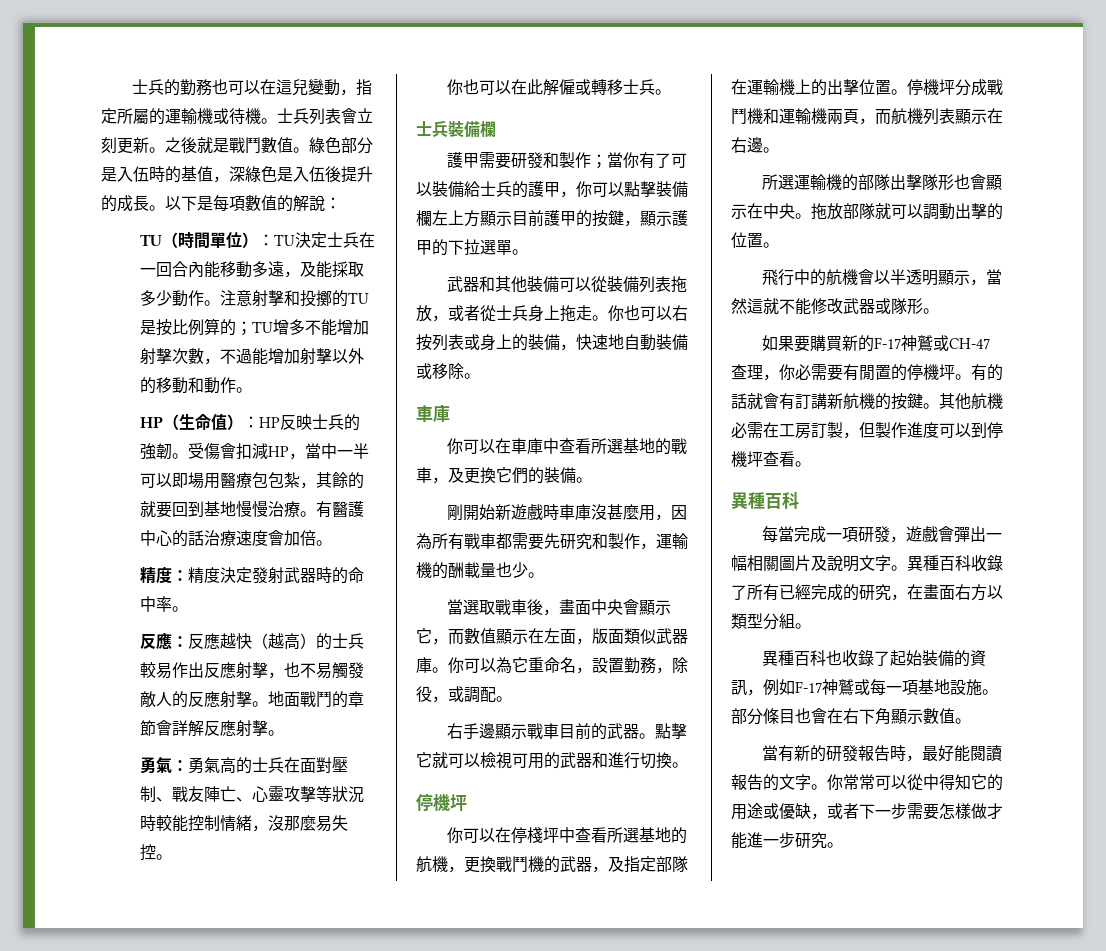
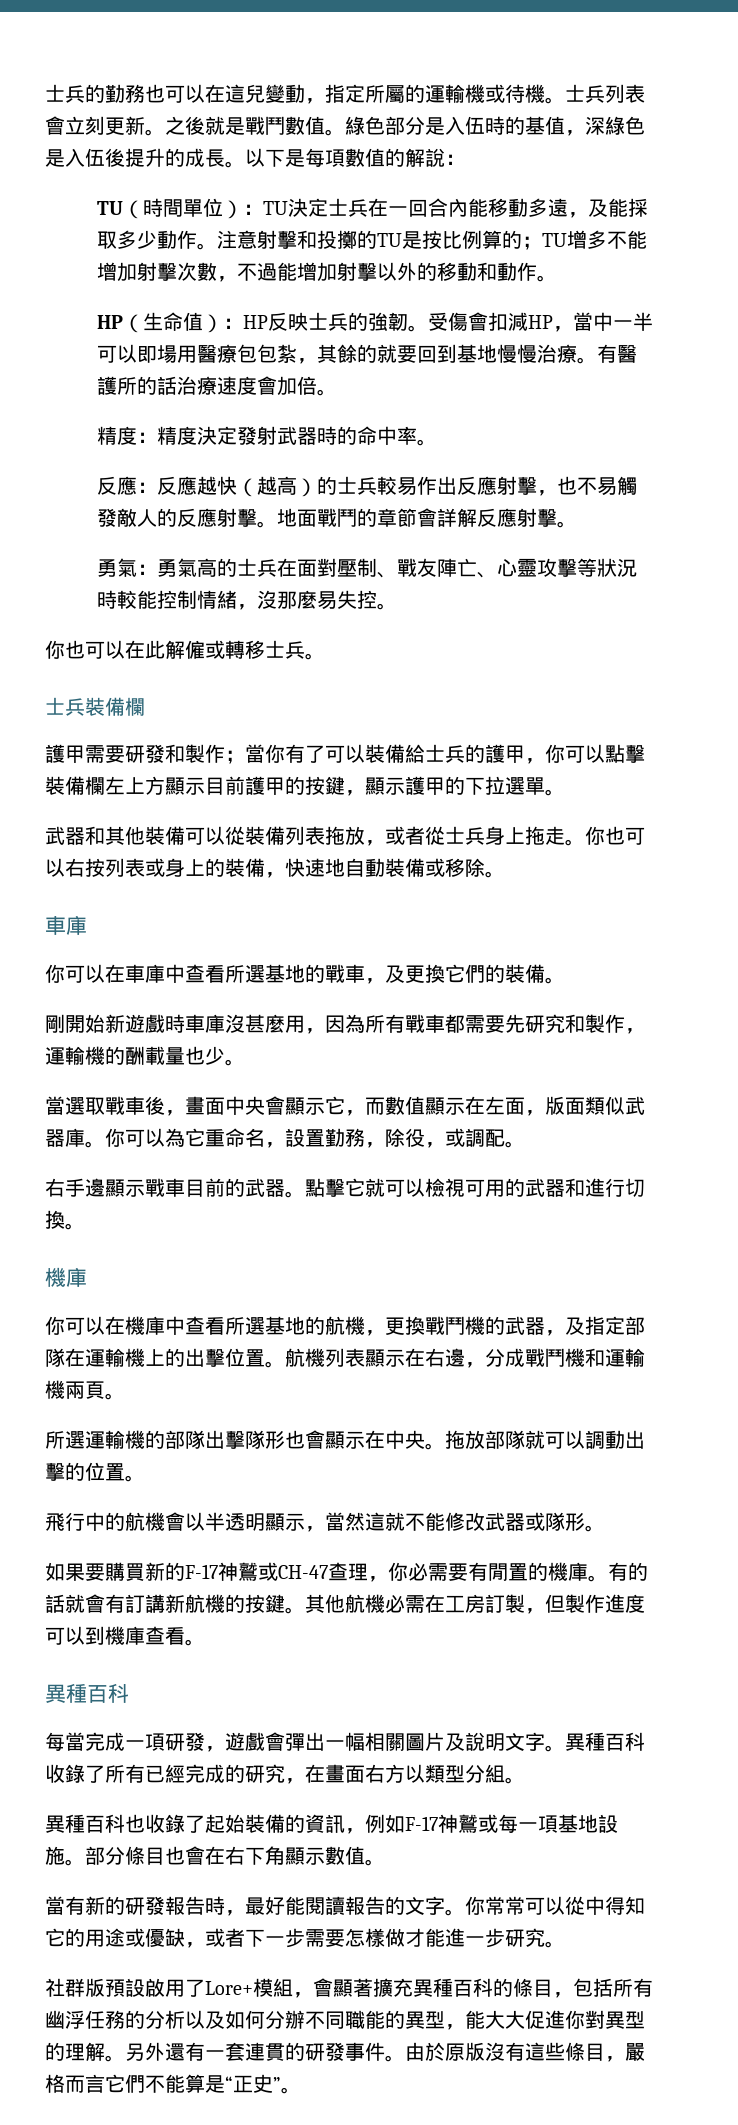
[139,530,172,546] 中心 -> [117,377,138,395] 所
[416,793,467,811] [447,827,560,843] 停機坪 // 你可以在停棧坪 -> [45,1267,87,1287] [45,1316,165,1335] 機庫 // 你可以在機庫
[907,79,955,95] 停機坪 -> [285,1348,485,1368] 航機列表顯示在右邊，
[859,108,1003,125] [731,137,763,153] ，而航機列表顯示在右邊 -> (105, 1390) none
[907,364,955,380] 停機坪 -> [548,1562,588,1581] 機庫
[987,422,1003,438] [731,451,763,467] 停機坪 -> [105,1626,145,1645] 機庫
(843, 845) none -> [45,1978,653,1998] [45,2010,645,2030] [45,2042,645,2062] [45,2074,301,2094] // 社群版預設啟用了Lore+模組，會顯著擴充異種百科的條目，包括所有幽浮任務的分析以及如何分辦不同職能的異型，能大大促進你對異型的理解。另外還有一套連貫的研發事件。由於原版沒有這些條目，嚴格而言它們不能算是“正史”。

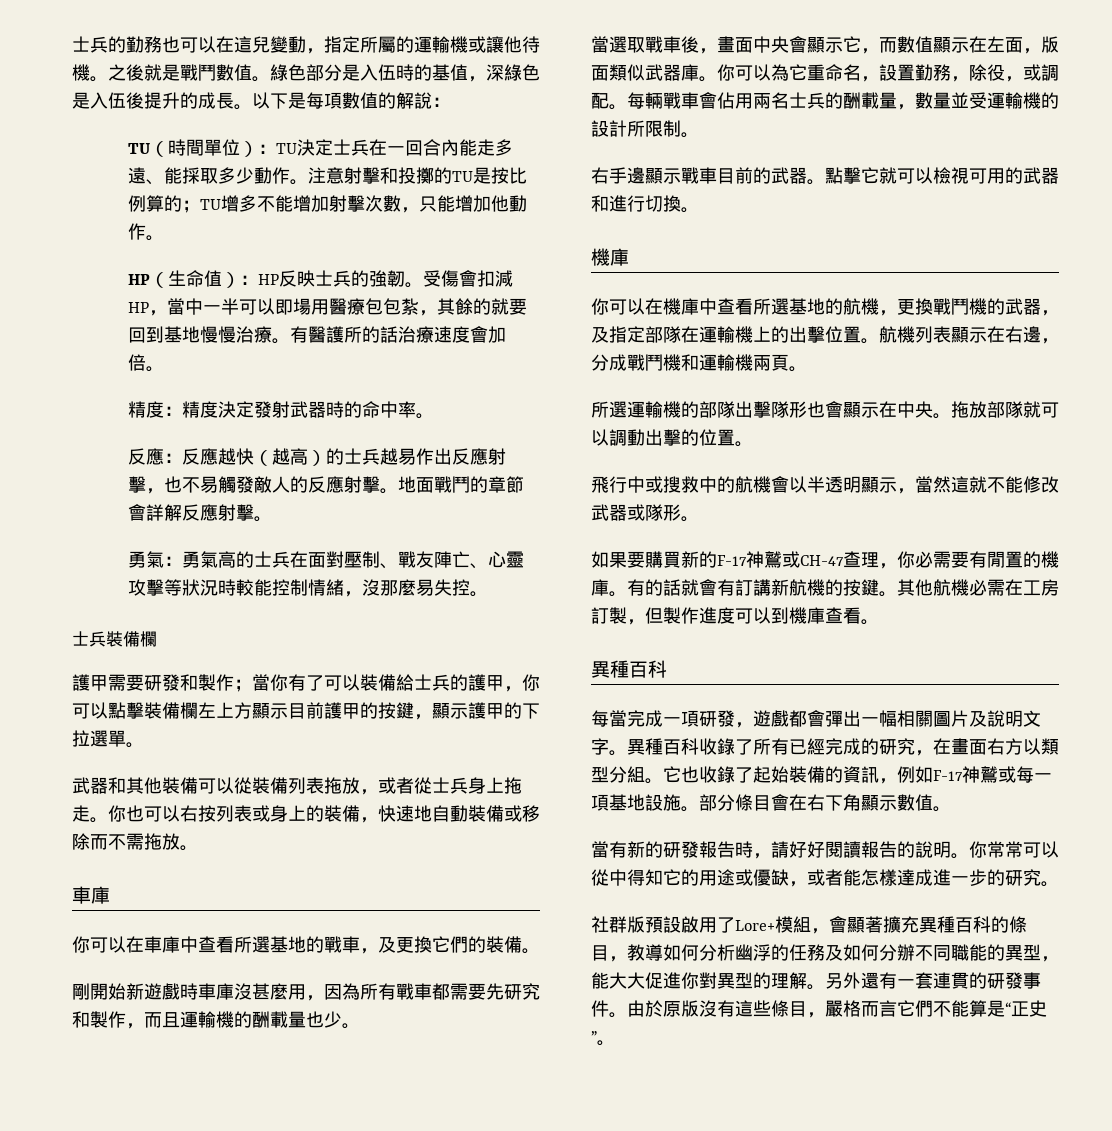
[505,84,645,104] [45,116,145,135] 待機。士兵列表會立刻更新 -> [486,36,540,53] [72,64,90,81] 讓他待機
[488,198,609,218] 移動多遠，及 -> [477,139,514,156] [128,167,165,185] 走多遠、
[237,262,498,282] 不過能增加射擊以外的移動和 -> [419,195,510,212] 只能增加他
[377,476,398,495] 較 -> [380,448,399,465] 越
[45,640,325,660] // 你也可以在此解僱或轉移士兵。 -> (489, 594) none
(485, 867) none -> [90,833,180,850] 而不需拖放
(645, 1031) none -> [144,1012,180,1028] 而且
(525, 1144) none -> [627,92,1059,110] [591,120,699,138] 每輛戰車會佔用兩名士兵的酬載量，數量並受運輸機的設計所限制。
(105, 1521) none -> [645,476,717,493] 或搜救中
(265, 1741) none -> [789,710,807,727] 都
[45,1814,125,1833] // 異種百科 -> [663,766,681,783] 它
[165,1846,185,1865] 也 -> (771, 803) none
[245,1896,305,1915] 最好能 -> [771,841,825,858] 請好好
[405,1896,445,1915] 文字 -> [915,841,951,858] 說明
[245,1928,505,1948] 下一步需要怎樣做才能進一步 -> [843,869,1005,886] 能怎樣達成進一步的
[573,1978,653,1997] [45,2010,205,2029] 包括所有幽浮任務的分析以 -> [627,944,825,961] 教導如何分析幽浮的任務

